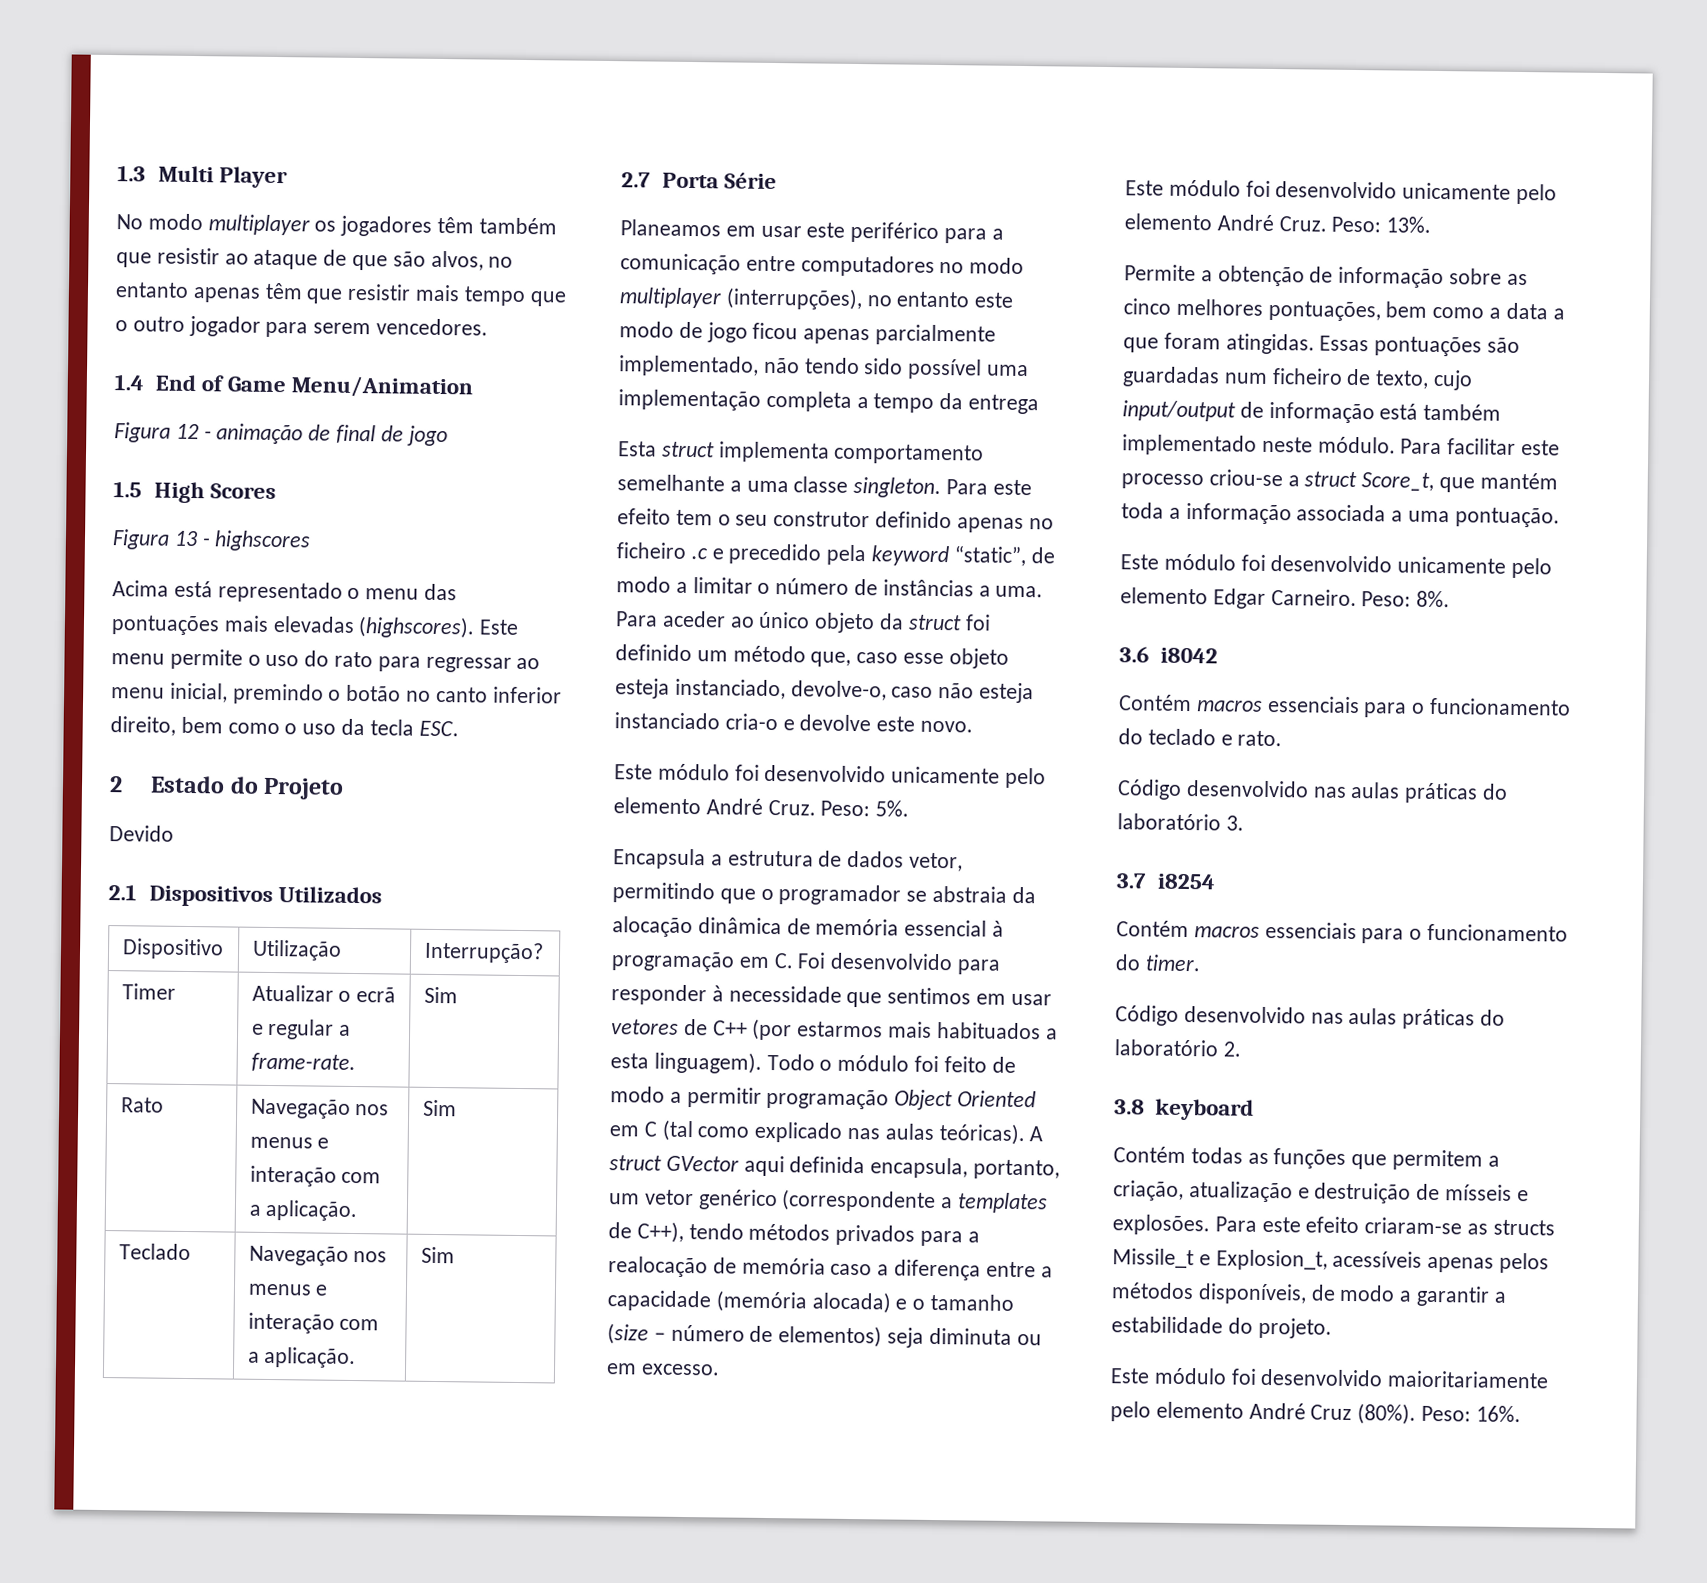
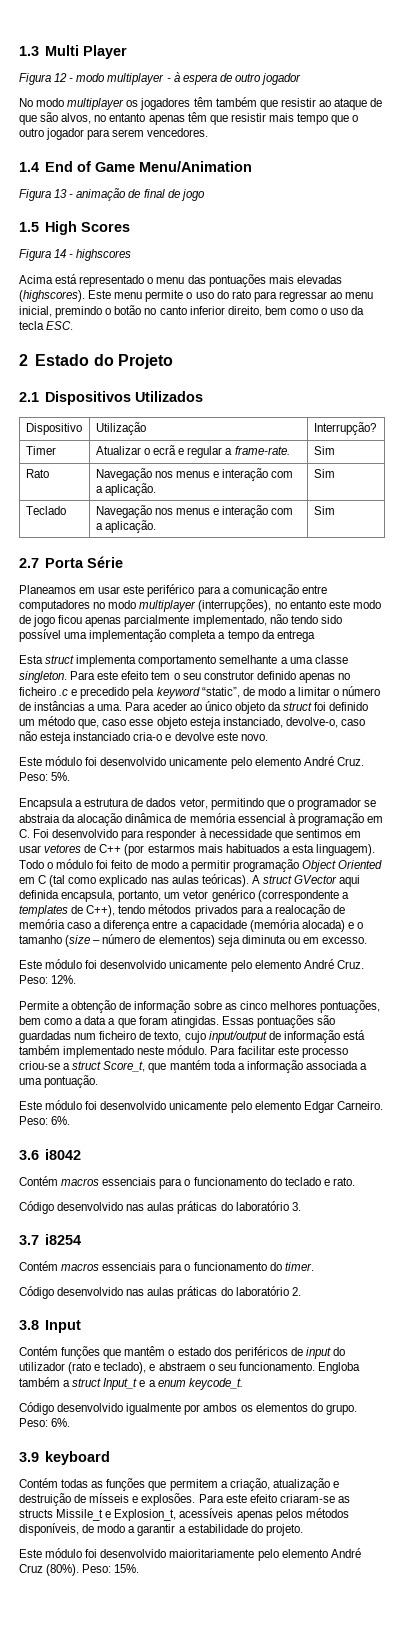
(289, 177) none -> [19,72,302,85] // Figura 12 - modo multiplayer - à espera de outro jogador
[175,423,199,440] 12 -> [54,189,68,198] 13
[173,530,198,547] 13 -> [54,249,67,258] 14
[109,825,174,842] // Devido -> (173, 361) none
[1386,216,1432,233] 13%. -> [51,975,77,984] 12%.
[1416,590,1451,608] 8%. -> [51,1116,71,1125] 6%.
(1145, 1107) none -> [44,1320,81,1333] [19,1346,346,1359] [19,1362,360,1374] [19,1377,243,1390] [19,1402,357,1415] [19,1418,71,1427] [19,1452,39,1462] Input // Contém funções que mantêm o estado dos periféricos de input do utilizador (rato e teclado), e abstraem o seu funcionamento. Engloba também a struct Input_t e a enum keycode_t. // Código desenvolvido igualmente por ambos os elementos do grupo. Peso: 6%. // 3.9
[1475,1405,1521,1423] 16%. -> [114,1564,140,1573] 15%.

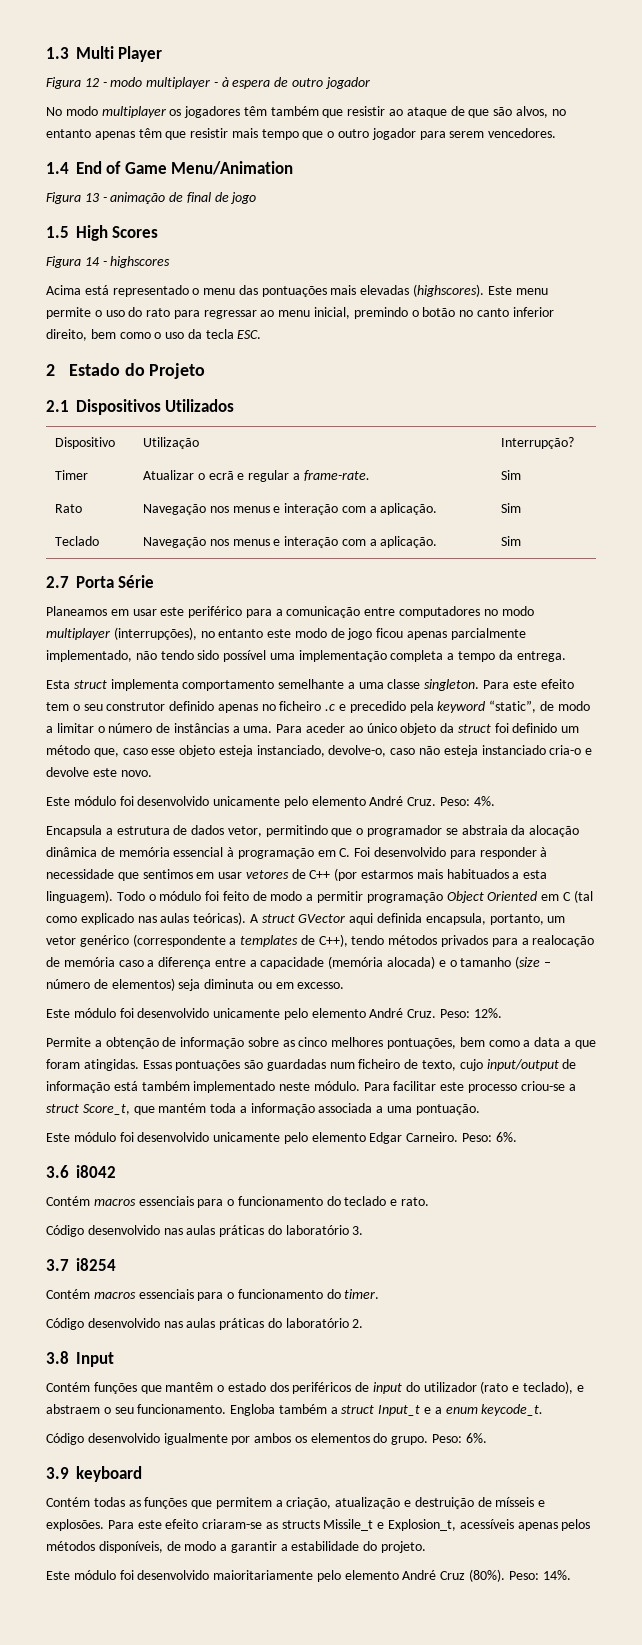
[276,630,315,642] entrega -> [516,651,566,662] entrega.
[51,772,71,781] 5%. -> [473,796,495,806] 4%.
[114,1564,140,1573] 15%. -> [542,1570,571,1580] 14%.

